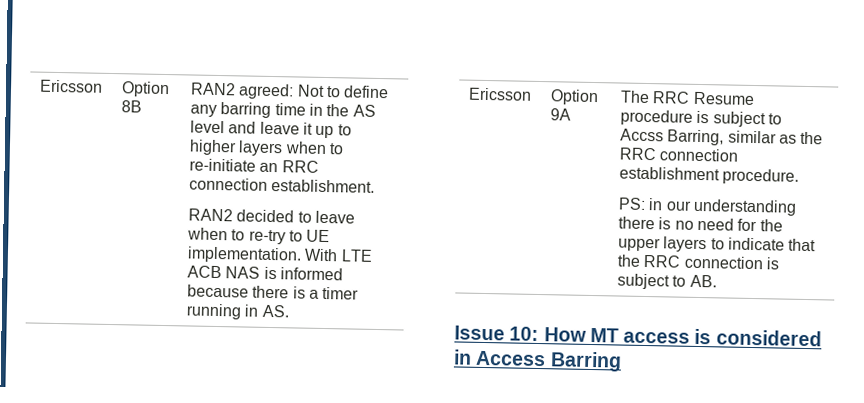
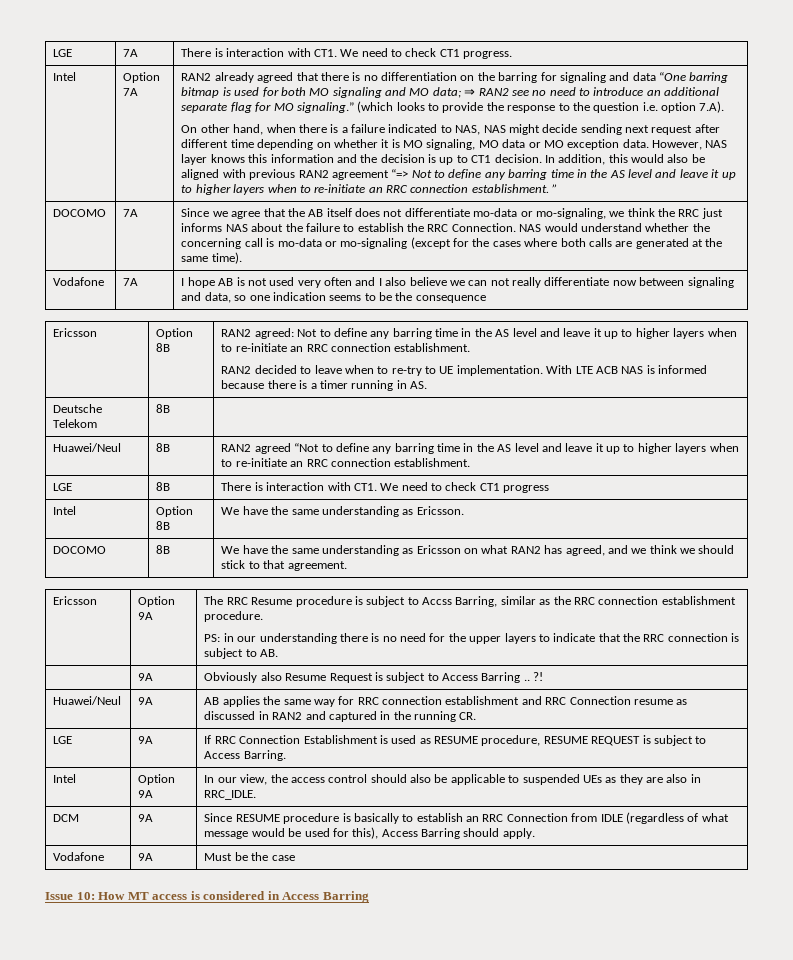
(38, 86) none -> [53,49,73,57] [123,49,139,57] [181,48,513,59] [53,72,77,81] [123,72,161,83] [123,88,139,96] [181,72,729,83] [181,87,720,98] [181,101,725,113] [181,124,720,135] [181,139,728,150] [181,154,705,165] [181,169,736,180] [181,184,558,195] [53,209,107,217] [123,209,139,217] [181,208,723,219] [181,223,710,232] [181,237,723,249] [181,252,242,264] [53,277,105,286] [123,278,139,286] [181,277,734,288] [181,292,486,303] LGE | 7A | There is interaction with CT1. We need to check CT1 progress. // Intel | Option 7A | RAN2 already agreed that there is no differentiation on the barring for signaling and data “One barring bitmap is used for both MO signaling and MO data; ⇒ RAN2 see no need to introduce an additional separate flag for MO signaling.” (which looks to provide the response to the question i.e. option 7.A). // On other hand, when there is a failure indicated to NAS, NAS might decide sending next request after different time depending on whether it is MO signaling, MO data or MO exception data. However, NAS layer knows this information and the decision is up to CT1 decision. In addition, this would also be aligned with previous RAN2 agreement “=> Not to define any barring time in the AS level and leave it up to higher layers when to re-initiate an RRC connection establishment. ” // DOCOMO | 7A | Since we agree that the AB itself does not differentiate mo-data or mo-signaling, we think the RRC just informs NAS about the failure to establish the RRC Connection. NAS would understand whether the concerning call is mo-data or mo-signaling (except for the cases where both calls are generated at the same time). // Vodafone | 7A | I hope AB is not used very often and I also believe we can not really differentiate now between signaling and data, so one indication seems to be the consequence //
(290, 311) none -> [53,404,103,413] [53,419,98,428] [156,404,171,413] [53,443,122,452] [156,443,171,452] [221,443,739,454] [221,458,471,467] [53,483,73,491] [156,482,171,491] [221,482,550,493] [53,506,77,515] [156,506,194,517] [156,521,171,530] [221,506,464,517] [53,546,107,554] [156,545,171,554] [221,545,735,556] [221,560,347,571] // Deutsche Telekom | 8B | // Huawei/Neul | 8B | RAN2 agreed “Not to define any barring time in the AS level and leave it up to higher layers when to re-initiate an RRC connection establishment. // LGE | 8B | There is interaction with CT1. We need to check CT1 progress // Intel | Option 8B | We have the same understanding as Ericsson. // DOCOMO | 8B | We have the same understanding as Ericsson on what RAN2 has agreed, and we think we should stick to that agreement.
(717, 281) none -> [138,673,154,681] [204,672,544,683] [53,696,122,705] [138,697,154,705] [204,696,688,707] [204,711,477,722] [53,736,73,744] [138,736,154,744] [204,735,707,746] [204,750,286,761] [53,774,77,783] [138,774,176,785] [138,790,154,798] [204,774,701,785] [204,790,257,800] [53,814,80,822] [138,814,154,822] [204,812,729,824] [204,827,535,839] [53,852,105,861] [138,853,154,861] [204,852,295,861] // | 9A | Obviously also Resume Request is subject to Access Barring .. ?! // Huawei/Neul | 9A | AB applies the same way for RRC connection establishment and RRC Connection resume as discussed in RAN2 and captured in the running CR. // LGE | 9A | If RRC Connection Establishment is used as RESUME procedure, RESUME REQUEST is subject to Access Barring. // Intel | Option 9A | In our view, the access control should also be applicable to suspended UEs as they are also in RRC_IDLE. // DCM | 9A | Since RESUME procedure is basically to establish an RRC Connection from IDLE (regardless of what message would be used for this), Access Barring should apply. // Vodafone | 9A | Must be the case

